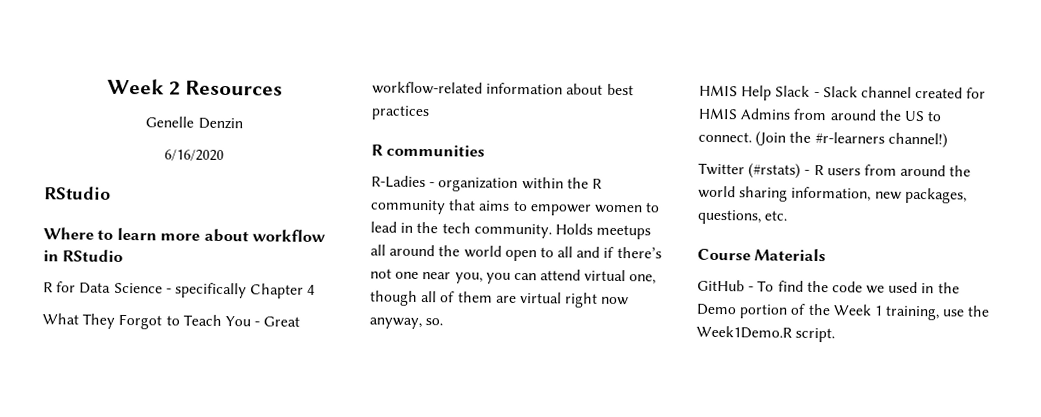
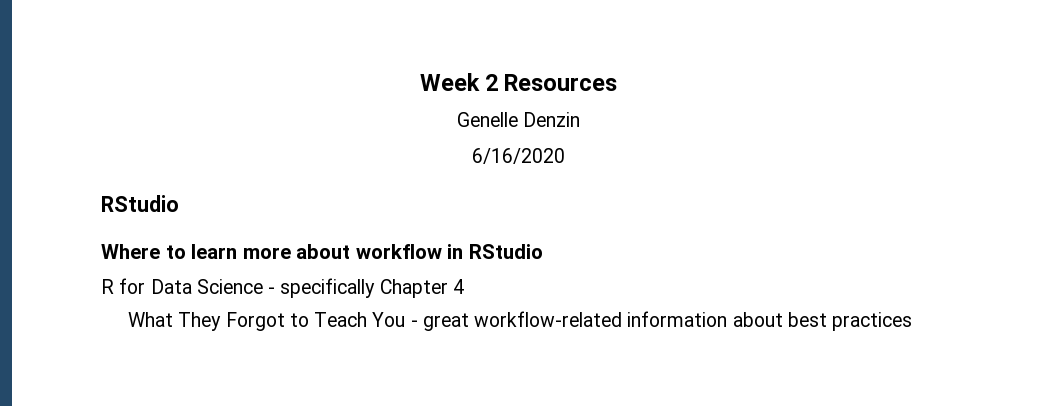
[263,316,301,327] Great -> [422,313,469,331] great
[371,144,486,157] [371,175,602,192] [370,199,661,216] [370,221,652,240] [370,244,662,262] [370,268,657,285] [370,290,630,308] [369,317,444,330] [699,84,987,101] [698,107,943,122] [698,131,948,149] [698,162,972,179] [698,185,967,204] [697,209,788,225] [697,248,827,262] [697,279,960,294] [696,303,991,321] [696,325,836,343] // R communities // R-Ladies - organization within the R community that aims to empower women to lead in the tech community. Holds meetups all around the world open to all and if there’s not one near you, you can attend virtual one, though all of them are virtual right now anyway, so. // HMIS Help Slack - Slack channel created for HMIS Admins from around the US to connect. (Join the #r-learners channel!) // Twitter (#rstats) - R users from around the world sharing information, new packages, questions, etc. // Course Materials // GitHub - To find the code we used in the Demo portion of the Week 1 training, use the Week1Demo.R script. -> (913, 321) none

